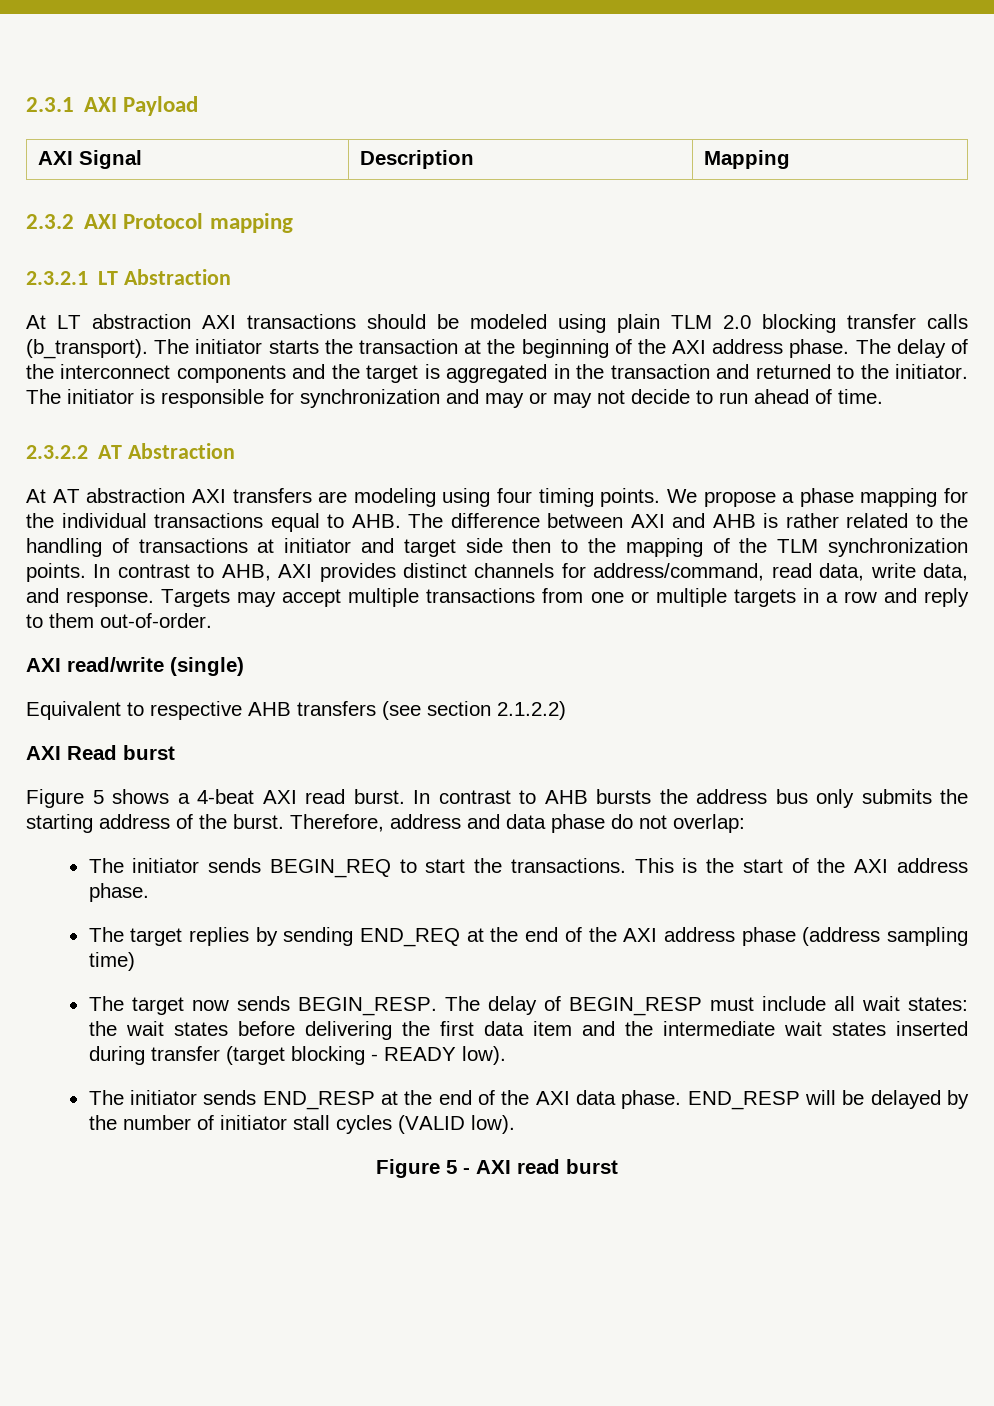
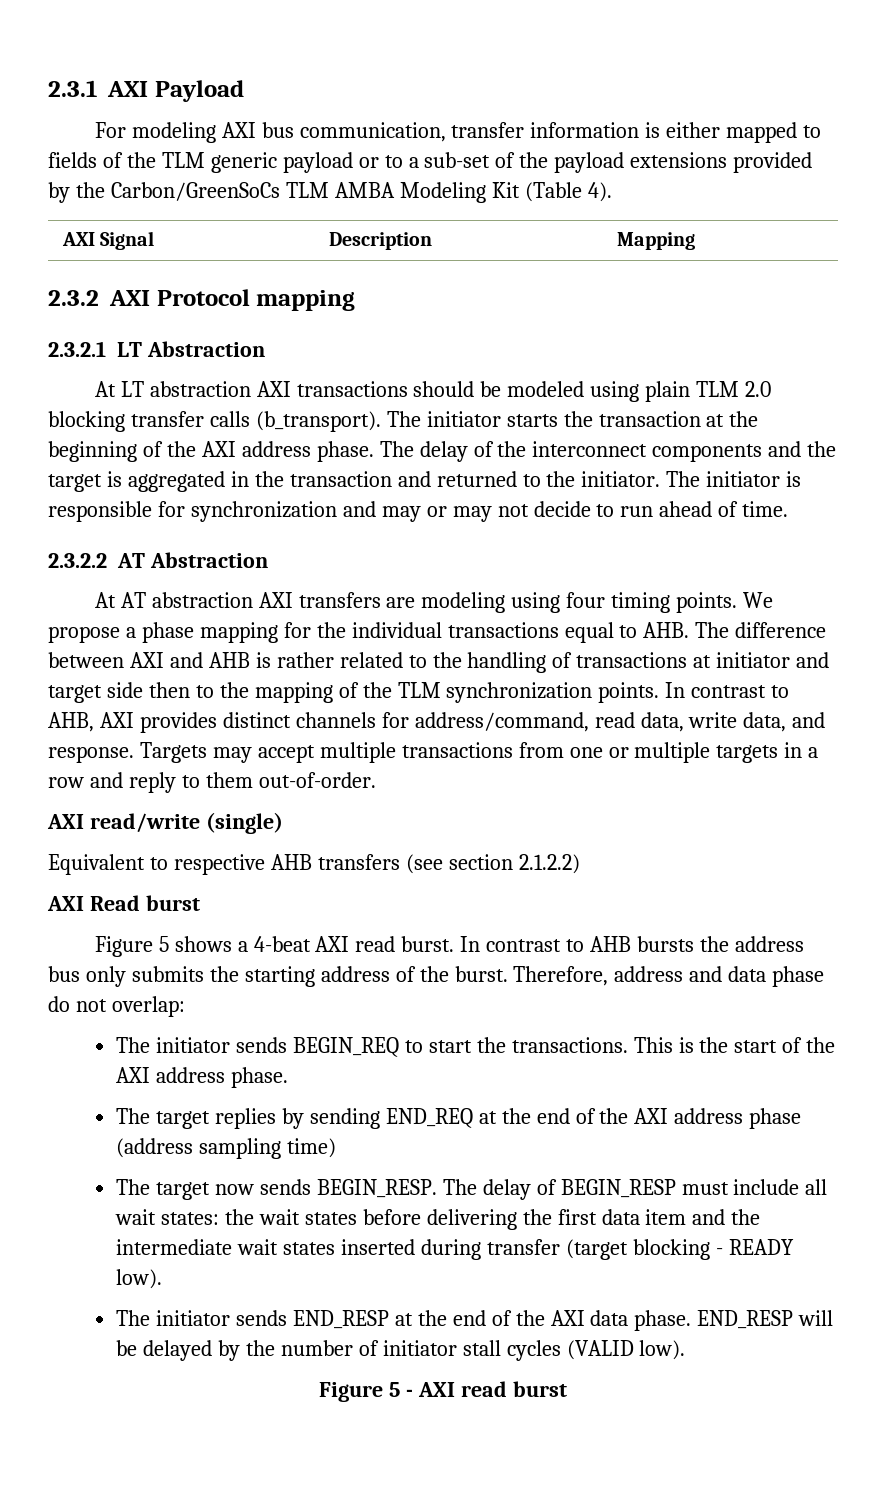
(199, 106) none -> [94,122,822,143] [48,152,813,173] [48,182,612,203] // For modeling AXI bus communication, transfer information is either mapped to fields of the TLM generic payload or to a sub-set of the payload extensions provided by the Carbon/GreenSoCs TLM AMBA Modeling Kit (Table 4).

